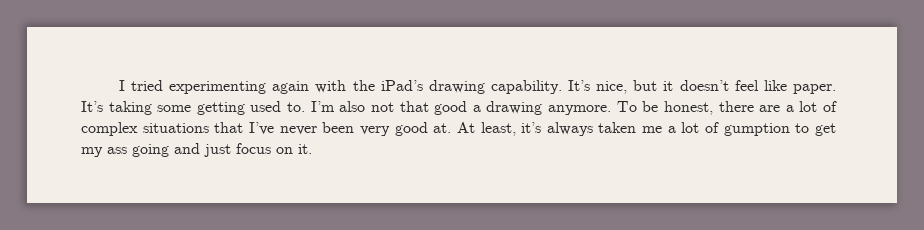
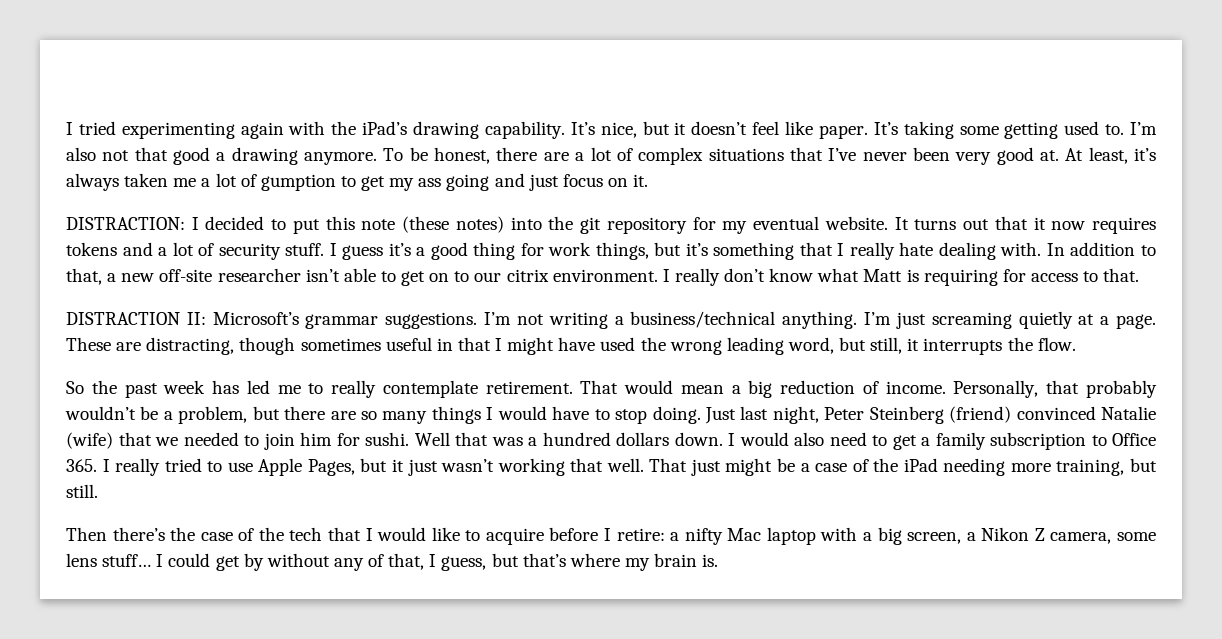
(312, 149) none -> [66,216,1157,234] [66,242,1156,260] [66,268,1140,286] [66,311,1157,329] [66,337,1076,355] [66,380,1158,398] [65,406,1156,424] [66,432,1156,450] [66,458,1157,476] [66,484,98,498] [66,527,1156,545] [66,553,719,571] // DISTRACTION: I decided to put this note (these notes) into the git repository for my eventual website. It turns out that it now requires tokens and a lot of security stuff. I guess it’s a good thing for work things, but it’s something that I really hate dealing with. In addition to that, a new off-site researcher isn’t able to get on to our citrix environment. I really don’t know what Matt is requiring for access to that. // DISTRACTION II: Microsoft’s grammar suggestions. I’m not writing a business/technical anything. I’m just screaming quietly at a page. These are distracting, though sometimes useful in that I might have used the wrong leading word, but still, it interrupts the flow. // So the past week has led me to really contemplate retirement. That would mean a big reduction of income. Personally, that probably wouldn’t be a problem, but there are so many things I would have to stop doing. Just last night, Peter Steinberg (friend) convinced Natalie (wife) that we needed to join him for sushi. Well that was a hundred dollars down. I would also need to get a family subscription to Office 365. I really tried to use Apple Pages, but it just wasn’t working that well. That just might be a case of the iPad needing more training, but still. // Then there’s the case of the tech that I would like to acquire before I retire: a nifty Mac laptop with a big screen, a Nikon Z camera, some lens stuff… I could get by without any of that, I guess, but that’s where my brain is.

